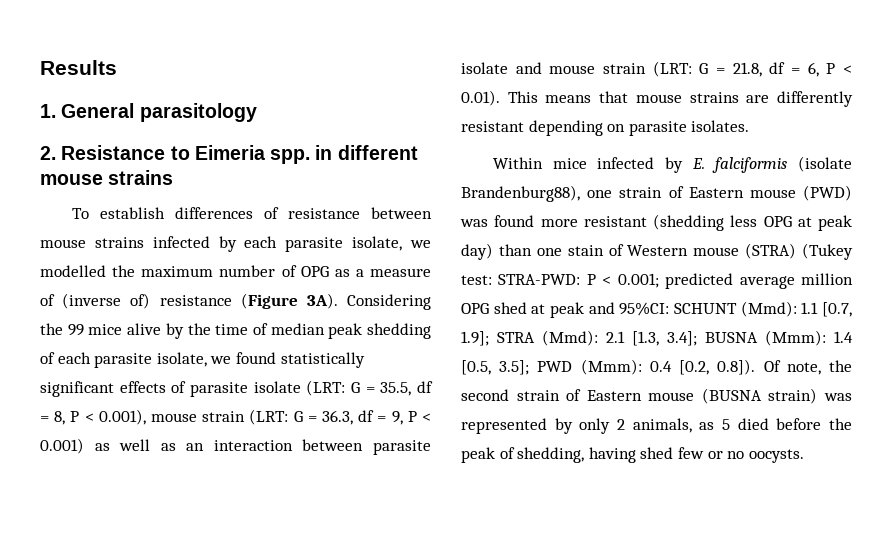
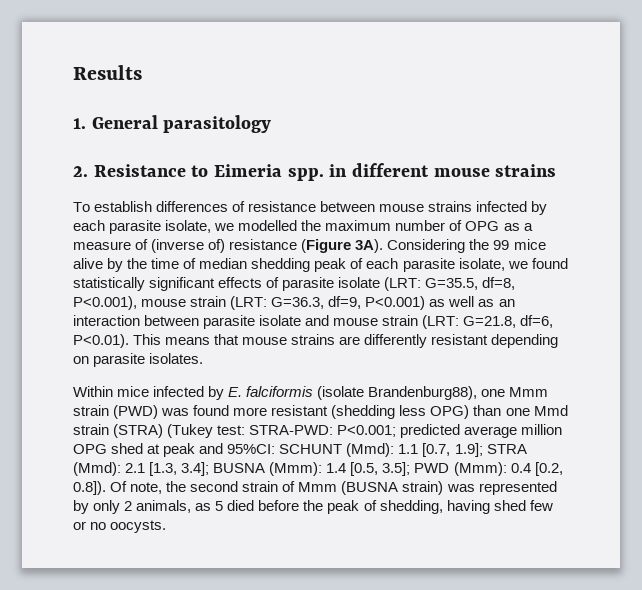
[328,323,431,339] peak shedding -> [251,258,347,272] shedding peak
[351,381,434,396] [40,409,431,425] [40,438,84,454] G = 35.5, df = 8, P < 0.001), mouse strain (LRT: G = 36.3, df = 9, P < 0.001) -> [425,277,516,290] [73,296,426,310] G=35.5, df=8, P<0.001), mouse strain (LRT: G=36.3, df=9, P<0.001)
[699,62,852,77] [461,90,500,106] G = 21.8, df = 6, P < 0.01). -> [463,315,554,328] [73,334,129,348] G=21.8, df=6, P<0.01).
[619,186,796,198] strain of Eastern mouse -> [509,387,549,397] [73,405,109,416] Mmm strain
[763,215,852,231] [461,243,740,260] OPG at peak day) than one stain of Western mouse -> [430,405,568,419] [73,424,109,435] OPG) than one Mmd strain
[586,273,659,288] P < 0.001; -> [337,425,397,437] P<0.001;
[586,390,695,401] Eastern mouse -> [298,482,338,492] Mmm

